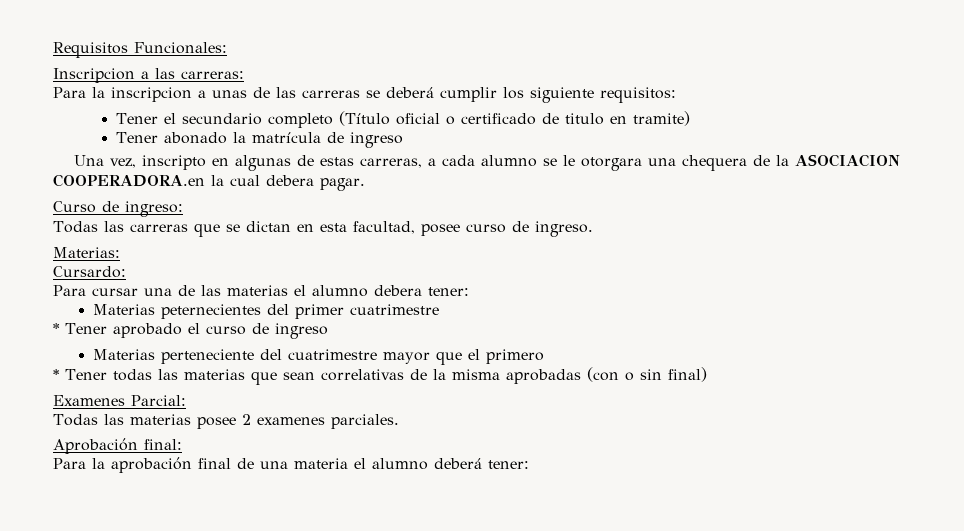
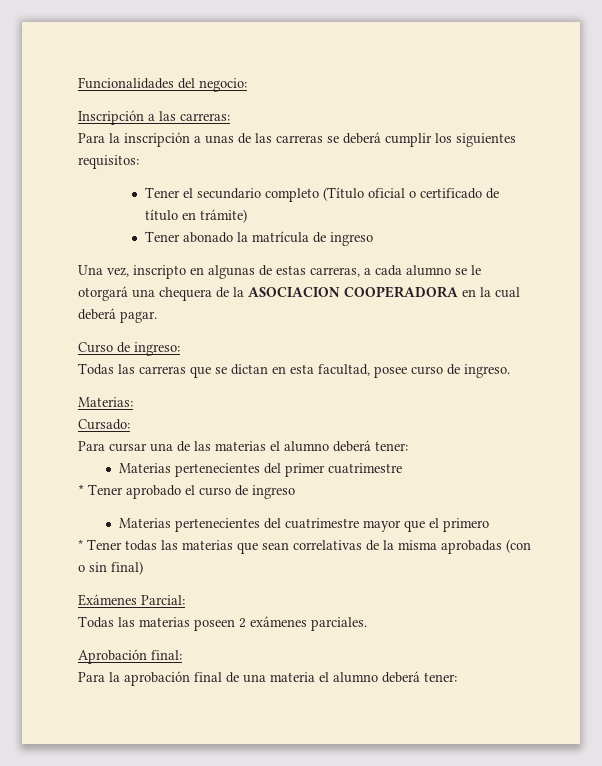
[53,42,227,58] [53,68,135,83] Requisitos Funcionales: // Inscripcion -> [78,77,247,92] [78,110,144,125] Funcionalidades del negocio: // Inscripción
[111,87,192,102] inscripcion -> [124,132,190,147] inscripción
[530,87,594,103] siguiente -> [456,133,516,147] siguientes
[565,111,691,126] titulo en tramite) -> [145,209,248,223] título en trámite)
[580,157,642,171] otorgara -> [78,286,128,301] otorgará
[53,174,205,187] COOPERADORA.en -> [344,286,476,298] COOPERADORA en
[266,175,314,186] debera -> [78,308,116,320] deberá
[53,266,126,278] Cursardo: -> [78,419,130,430] Cursado:
[374,285,422,296] debera -> [333,440,371,452] deberá
[161,304,262,319] peternecientes -> [175,463,261,477] pertenecientes
[161,349,255,364] perteneciente -> [175,518,261,532] pertenecientes
[53,395,125,406] Examenes -> [78,594,137,606] Exámenes
[196,414,325,429] posee 2 examenes -> [194,616,307,631] poseen 2 exámenes

